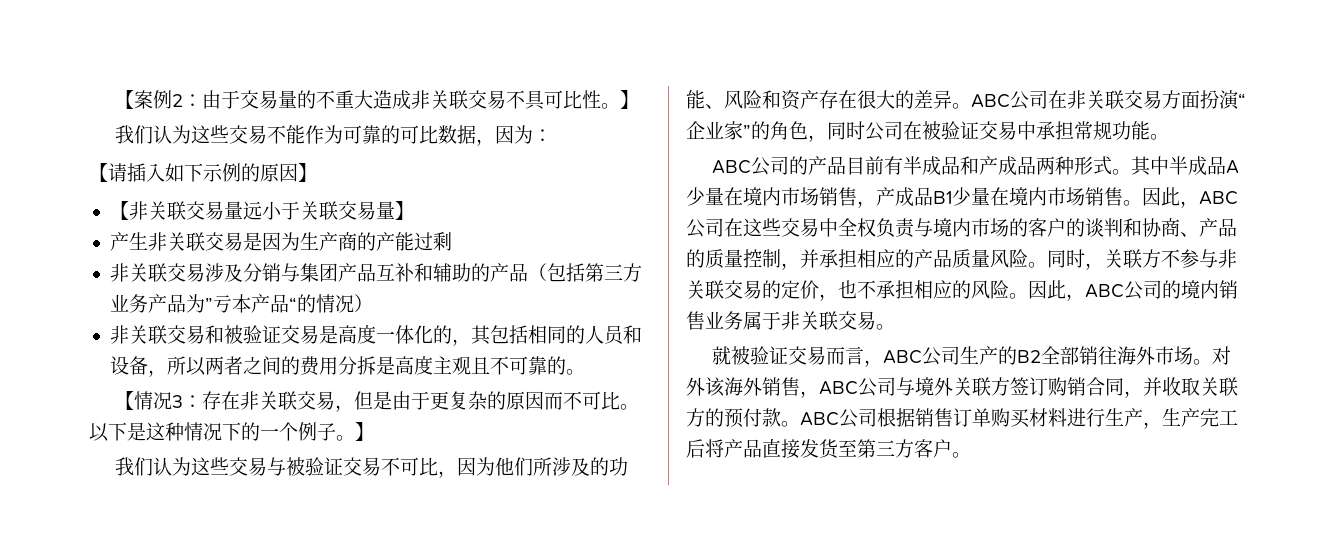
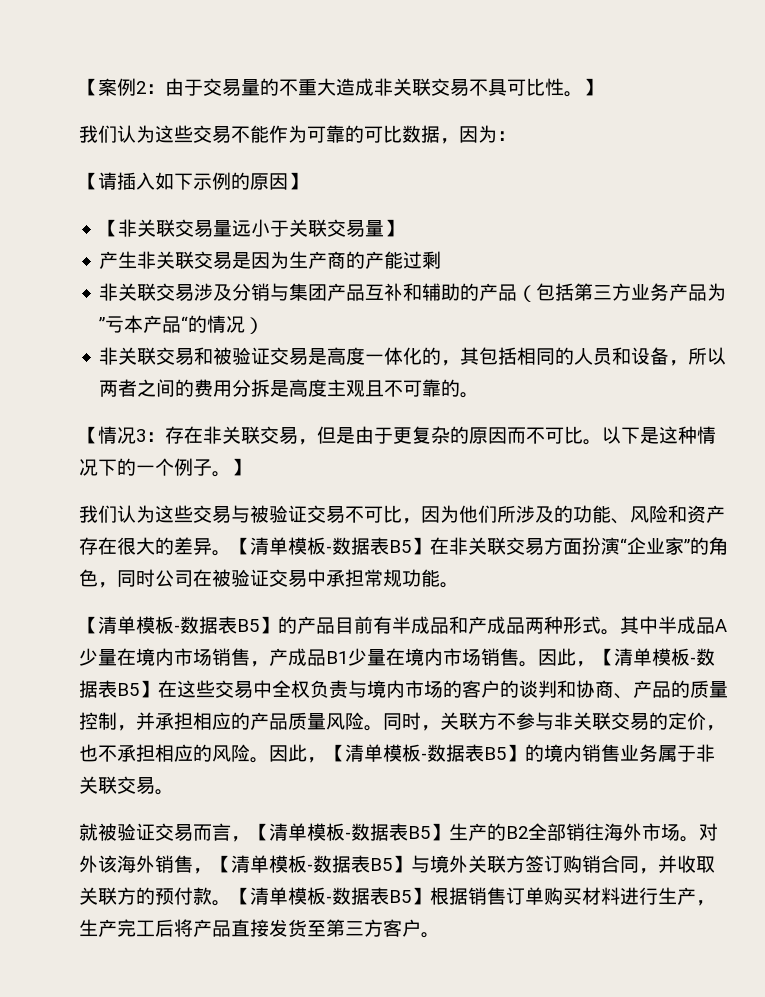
[971,90,1048,110] ABC公司 -> [231,537,430,555] 【清单模板-数据表B5】
[711,156,789,176] ABC公司 -> [79,616,278,634] 【清单模板-数据表B5】
[1199,191,1238,205] [686,218,724,238] ABC公司 -> [595,648,715,666] [79,680,158,698] 【清单模板-数据表B5】
[1085,280,1162,300] ABC公司 -> [326,744,525,762] 【清单模板-数据表B5】
[882,346,960,366] ABC公司 -> [250,823,449,841] 【清单模板-数据表B5】
[819,377,896,397] ABC公司 -> [212,855,411,873] 【清单模板-数据表B5】
[800,408,877,428] ABC公司 -> [231,887,430,905] 【清单模板-数据表B5】

